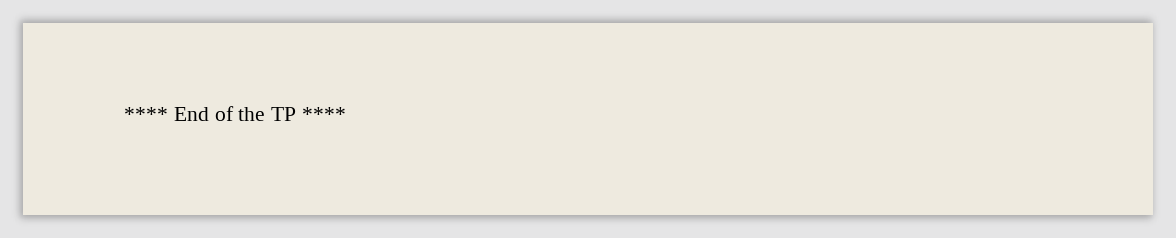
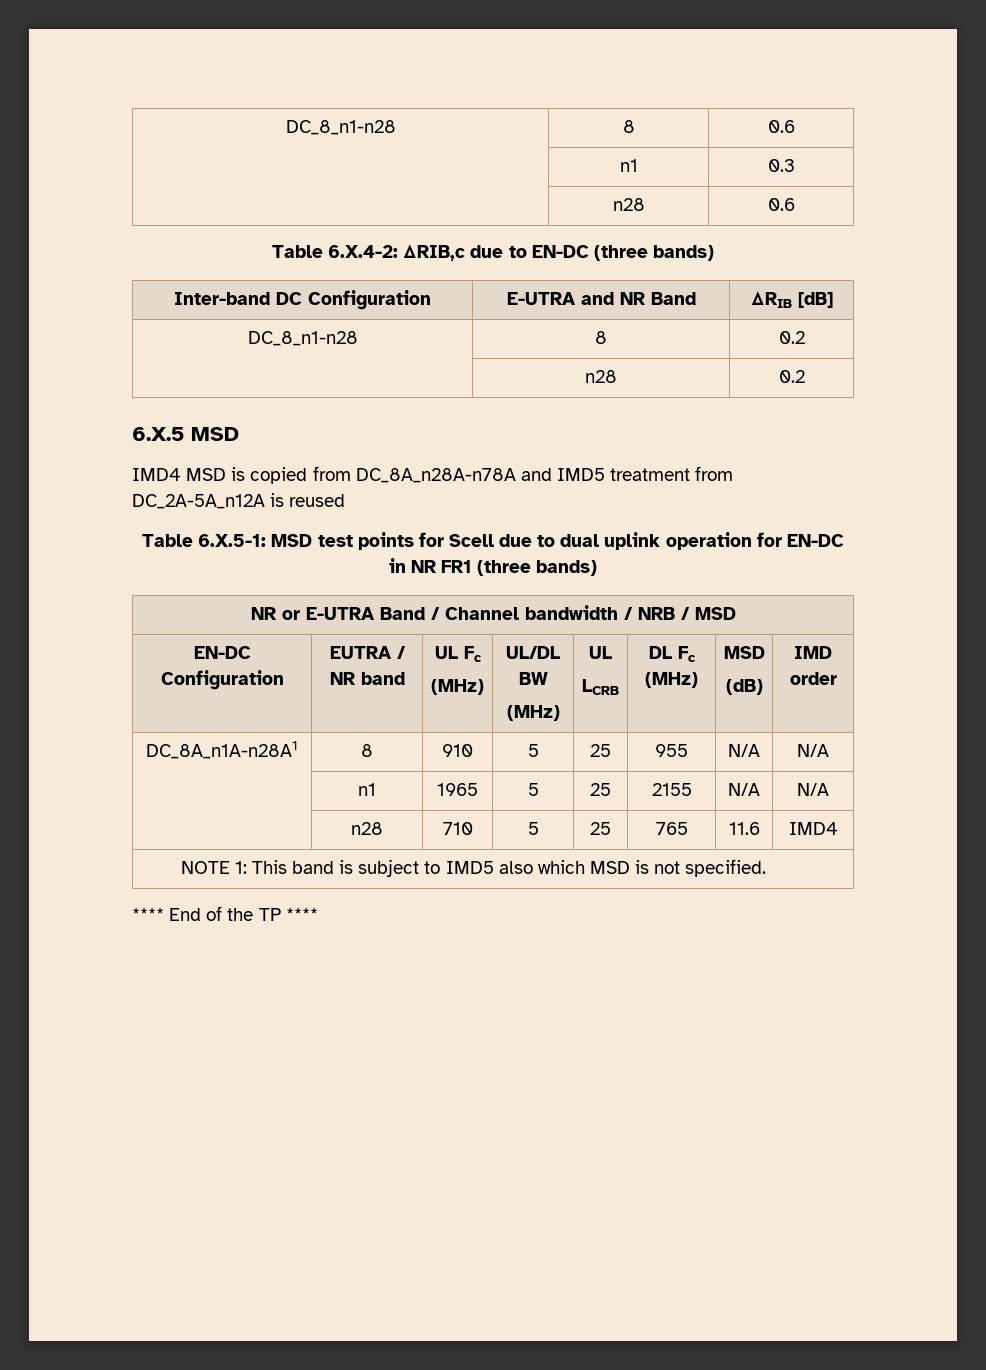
(124, 114) none -> [285,120,396,135] [622,120,635,133] [767,120,795,133] [619,159,638,172] [767,159,795,172] [612,198,645,211] [767,198,795,211] [272,244,714,261] [174,290,431,310] [506,292,696,305] [750,291,833,308] [247,331,358,346] [595,331,607,344] [778,331,805,344] [585,370,617,383] [778,370,805,383] [132,427,239,441] [132,466,734,484] [132,493,346,509] [142,532,844,550] [388,558,598,576] [250,605,736,620] [193,646,251,659] [160,670,284,690] [329,646,406,659] [329,672,405,685] [434,646,482,662] [431,679,484,695] [506,646,560,659] [518,672,548,685] [506,705,560,721] [589,646,612,659] [582,679,619,695] [648,646,696,662] [645,672,698,688] [723,646,765,659] [725,679,763,695] [794,646,832,659] [789,672,837,685] [146,741,298,759] [361,744,373,757] [442,744,473,757] [527,744,539,757] [590,744,611,757] [655,744,688,757] [728,744,760,757] [797,744,829,757] [358,783,376,796] [437,783,478,796] [527,783,539,796] [590,783,611,796] [651,783,692,796] [728,783,760,796] [797,783,829,796] [351,822,383,835] [442,822,473,835] [527,822,539,835] [590,822,611,835] [655,822,688,835] [728,822,760,835] [788,822,838,835] [180,859,767,877] DC_8_n1-n28 | 8 | 0.6 // | n1 | 0.3 // | n28 | 0.6 // Table 6.X.4-2: ΔRIB,c due to EN-DC (three bands) // Inter-band DC Configuration | E-UTRA and NR Band | ΔRIB [dB] // DC_8_n1-n28 | 8 | 0.2 // | n28 | 0.2 // 6.X.5 MSD // IMD4 MSD is copied from DC_8A_n28A-n78A and IMD5 treatment from DC_2A-5A_n12A is reused // Table 6.X.5-1: MSD test points for Scell due to dual uplink operation for EN-DC in NR FR1 (three bands) // NR or E-UTRA Band / Channel bandwidth / NRB / MSD // EN-DC Configuration | EUTRA / NR band | UL Fc // (MHz) | UL/DL BW // (MHz) | UL // LCRB | DL Fc (MHz) | MSD // (dB) | IMD order // DC_8A_n1A-n28A1 | 8 | 910 | 5 | 25 | 955 | N/A | N/A // | n1 | 1965 | 5 | 25 | 2155 | N/A | N/A // | n28 | 710 | 5 | 25 | 765 | 11.6 | IMD4 // NOTE 1: This band is subject to IMD5 also which MSD is not specified. //

